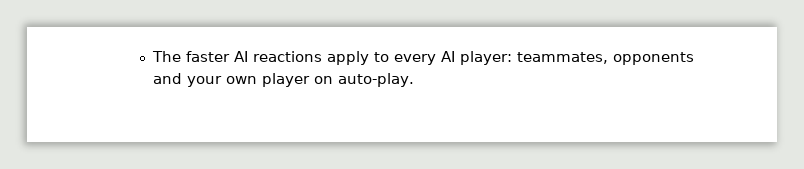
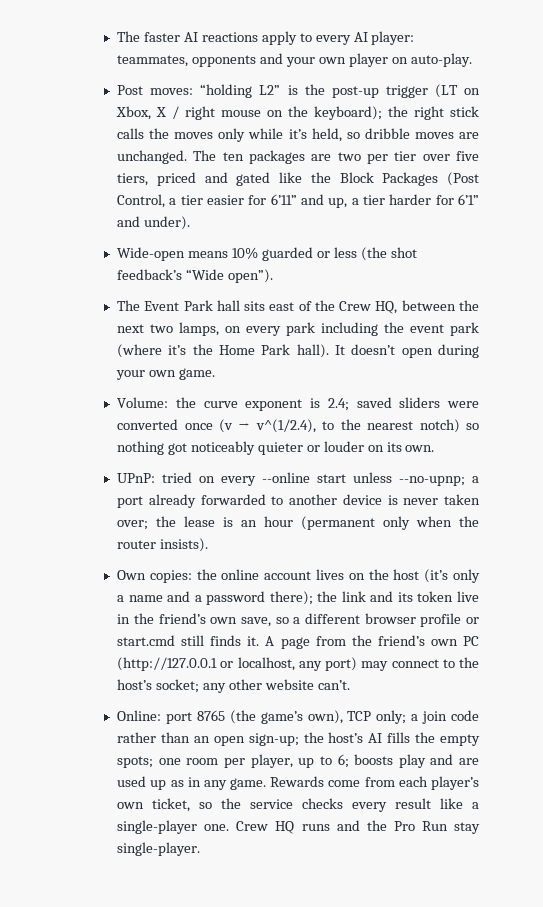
(414, 80) none -> [117,84,480,98] [116,106,479,120] [117,128,479,142] [117,150,479,164] [117,172,479,186] [117,194,479,208] [117,216,191,230] [117,247,417,261] [117,269,273,283] [117,300,479,314] [117,322,479,336] [117,344,479,358] [116,368,215,380] [117,397,479,411] [117,419,479,433] [117,441,435,455] [117,472,479,486] [117,494,480,508] [117,516,479,530] [117,538,209,552] [117,569,480,583] [117,591,479,605] [117,613,479,627] [117,635,479,649] [117,657,479,671] [117,679,350,693] [117,710,480,724] [117,732,481,746] [117,754,479,768] [117,776,480,790] [117,798,479,812] [117,820,480,834] [117,842,201,856] // Post moves: “holding L2” is the post-up trigger (LT on Xbox, X / right mouse on the keyboard); the right stick calls the moves only while it’s held, so dribble moves are unchanged. The ten packages are two per tier over five tiers, priced and gated like the Block Packages (Post Control, a tier easier for 6’11” and up, a tier harder for 6’1” and under). // Wide-open means 10% guarded or less (the shot feedback’s “Wide open”). // The Event Park hall sits east of the Crew HQ, between the next two lamps, on every park including the event park (where it’s the Home Park hall). It doesn’t open during your own game. // Volume: the curve exponent is 2.4; saved sliders were converted once (v → v^(1/2.4), to the nearest notch) so nothing got noticeably quieter or louder on its own. // UPnP: tried on every --online start unless --no-upnp; a port already forwarded to another device is never taken over; the lease is an hour (permanent only when the router insists). // Own copies: the online account lives on the host (it’s only a name and a password there); the link and its token live in the friend’s own save, so a different browser profile or start.cmd still finds it. A page from the friend’s own PC (http://127.0.0.1 or localhost, any port) may connect to the host’s socket; any other website can’t. // Online: port 8765 (the game’s own), TCP only; a join code rather than an open sign-up; the host’s AI fills the empty spots; one room per player, up to 6; boosts play and are used up as in any game. Rewards come from each player’s own ticket, so the service checks every result like a single-player one. Crew HQ runs and the Pro Run stay single-player.

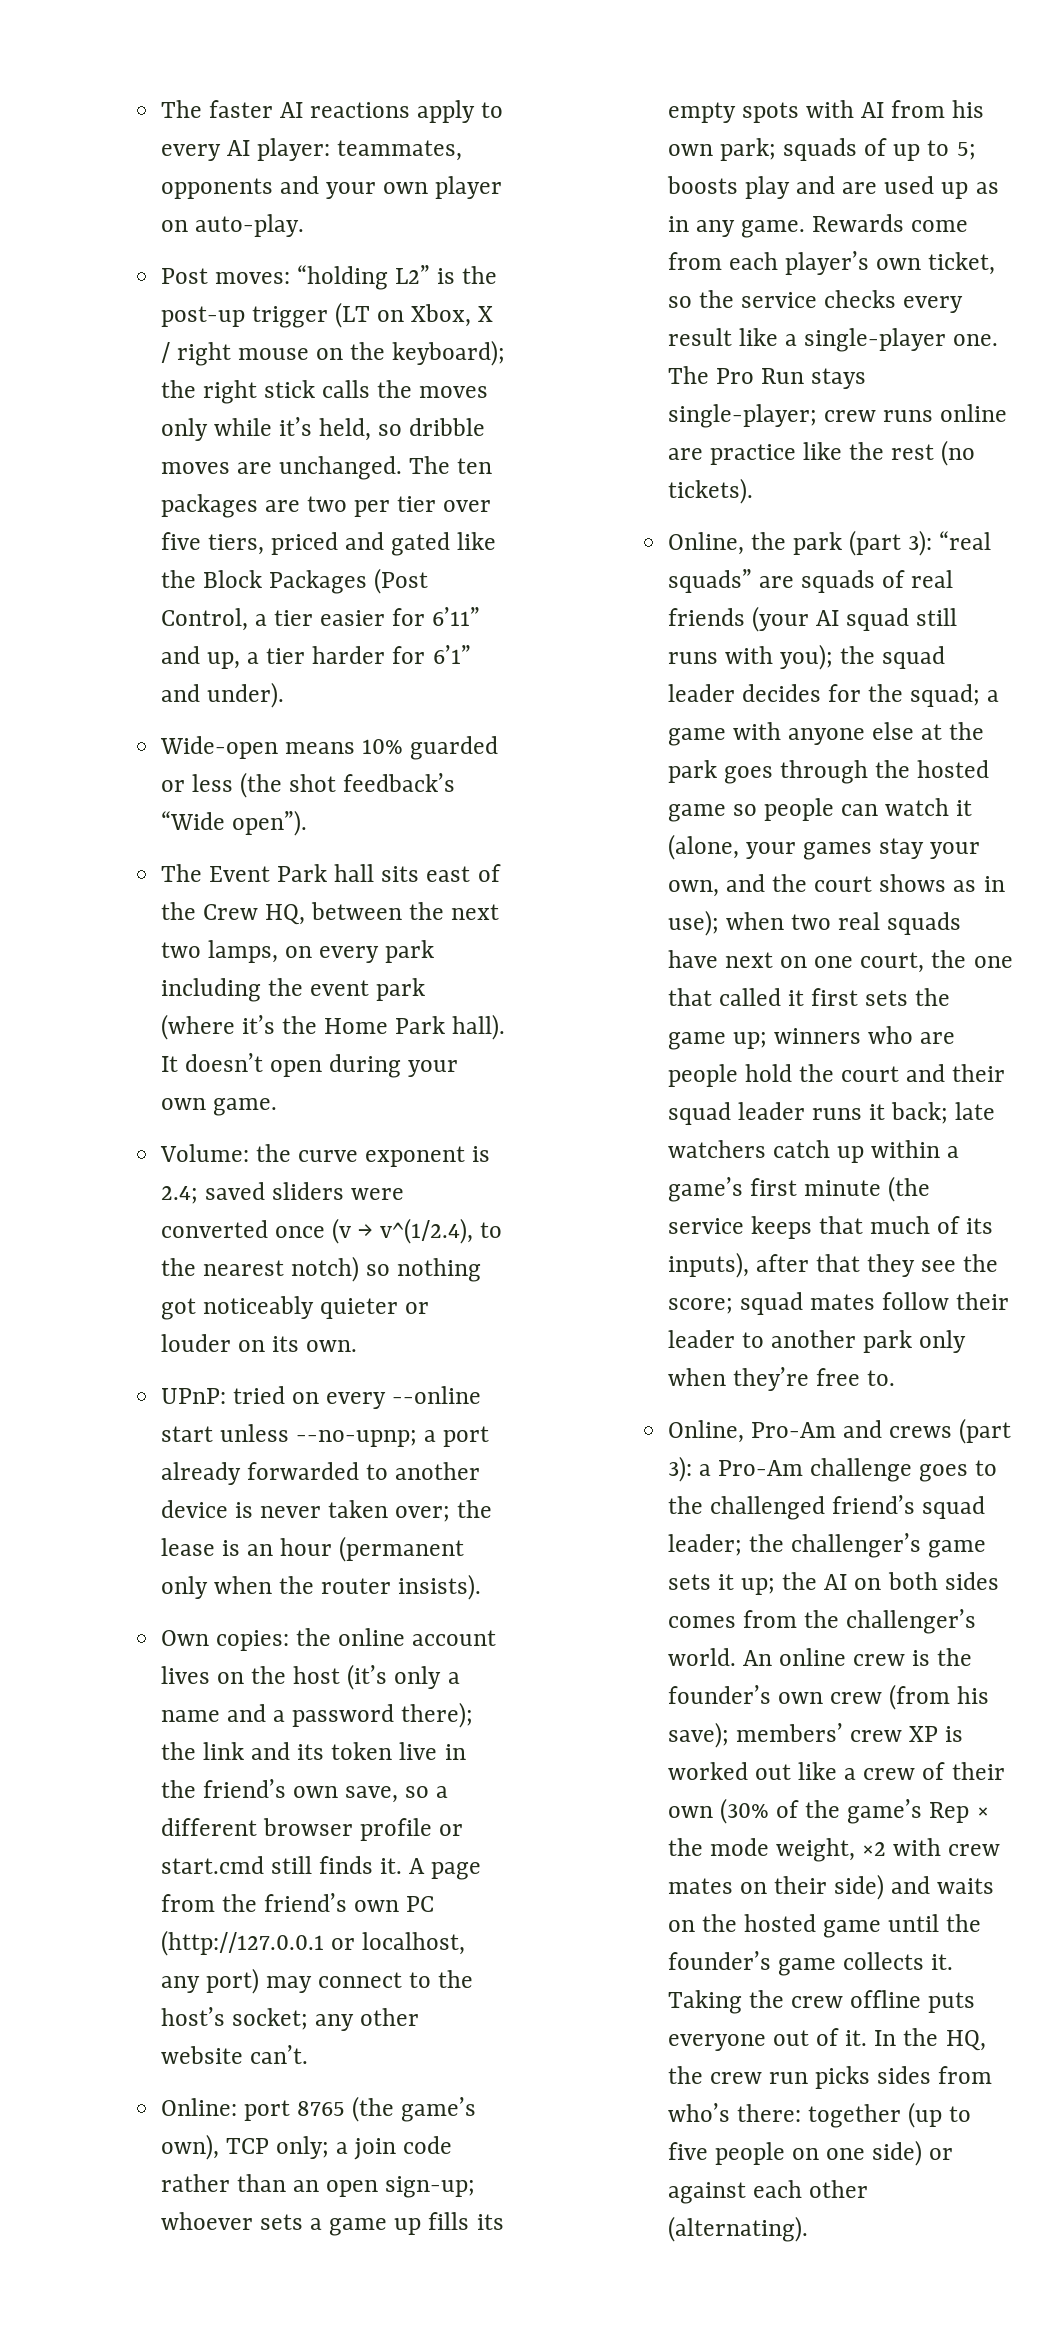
[303,732,481,746] [117,754,293,768] the host’s AI fills the empty spots; one room per player, -> [160,2212,504,2236] [667,100,985,123] [667,138,888,161] whoever sets a game up fills its empty spots with AI from his own park; squads of
[337,754,349,768] 6; -> [956,142,976,160] 5;
[236,820,480,834] [117,842,201,856] Crew HQ runs and the Pro Run stay single-player. -> [667,366,867,389] [667,404,1008,428] [667,440,976,466] [667,478,753,504] [667,530,992,556] [667,569,954,593] [667,606,958,632] [667,644,946,670] [667,684,1000,707] [667,722,985,746] [667,760,990,784] [667,798,973,822] [667,834,981,860] [667,874,1005,897] [667,910,962,936] [667,950,1013,973] [667,988,951,1006] [667,1026,956,1050] [667,1064,1006,1087] [667,1102,996,1125] [667,1140,960,1163] [667,1176,931,1202] [667,1216,994,1239] [667,1252,999,1278] [667,1292,1010,1315] [667,1330,967,1353] [667,1367,896,1391] [667,1418,1012,1444] [667,1456,998,1482] [667,1495,986,1520] [667,1533,987,1558] [667,1572,999,1595] [667,1609,977,1634] [667,1648,973,1666] [667,1684,990,1710] [667,1722,964,1748] [667,1762,1005,1780] [667,1798,989,1824] [667,1838,1001,1862] [667,1874,995,1900] [667,1914,982,1938] [667,1951,954,1976] [667,1990,976,2014] [667,2028,986,2051] [667,2066,993,2089] [667,2102,972,2128] [667,2140,954,2166] [667,2180,868,2204] [667,2216,808,2242] The Pro Run stays single-player; crew runs online are practice like the rest (no tickets). // Online, the park (part 3): “real squads” are squads of real friends (your AI squad still runs with you); the squad leader decides for the squad; a game with anyone else at the park goes through the hosted game so people can watch it (alone, your games stay your own, and the court shows as in use); when two real squads have next on one court, the one that called it first sets the game up; winners who are people hold the court and their squad leader runs it back; late watchers catch up within a game’s first minute (the service keeps that much of its inputs), after that they see the score; squad mates follow their leader to another park only when they’re free to. // Online, Pro-Am and crews (part 3): a Pro-Am challenge goes to the challenged friend’s squad leader; the challenger’s game sets it up; the AI on both sides comes from the challenger’s world. An online crew is the founder’s own crew (from his save); members’ crew XP is worked out like a crew of their own (30% of the game’s Rep × the mode weight, ×2 with crew mates on their side) and waits on the hosted game until the founder’s game collects it. Taking the crew offline puts everyone out of it. In the HQ, the crew run picks sides from who’s there: together (up to five people on one side) or against each other (alternating).

